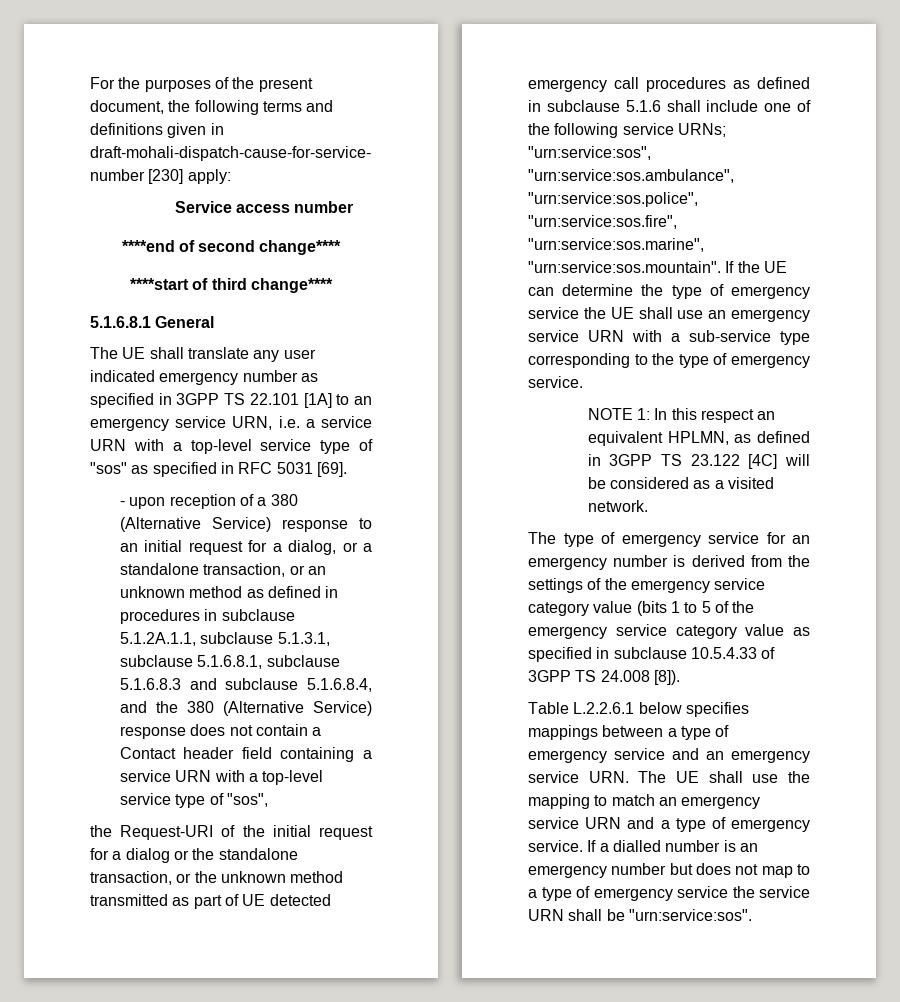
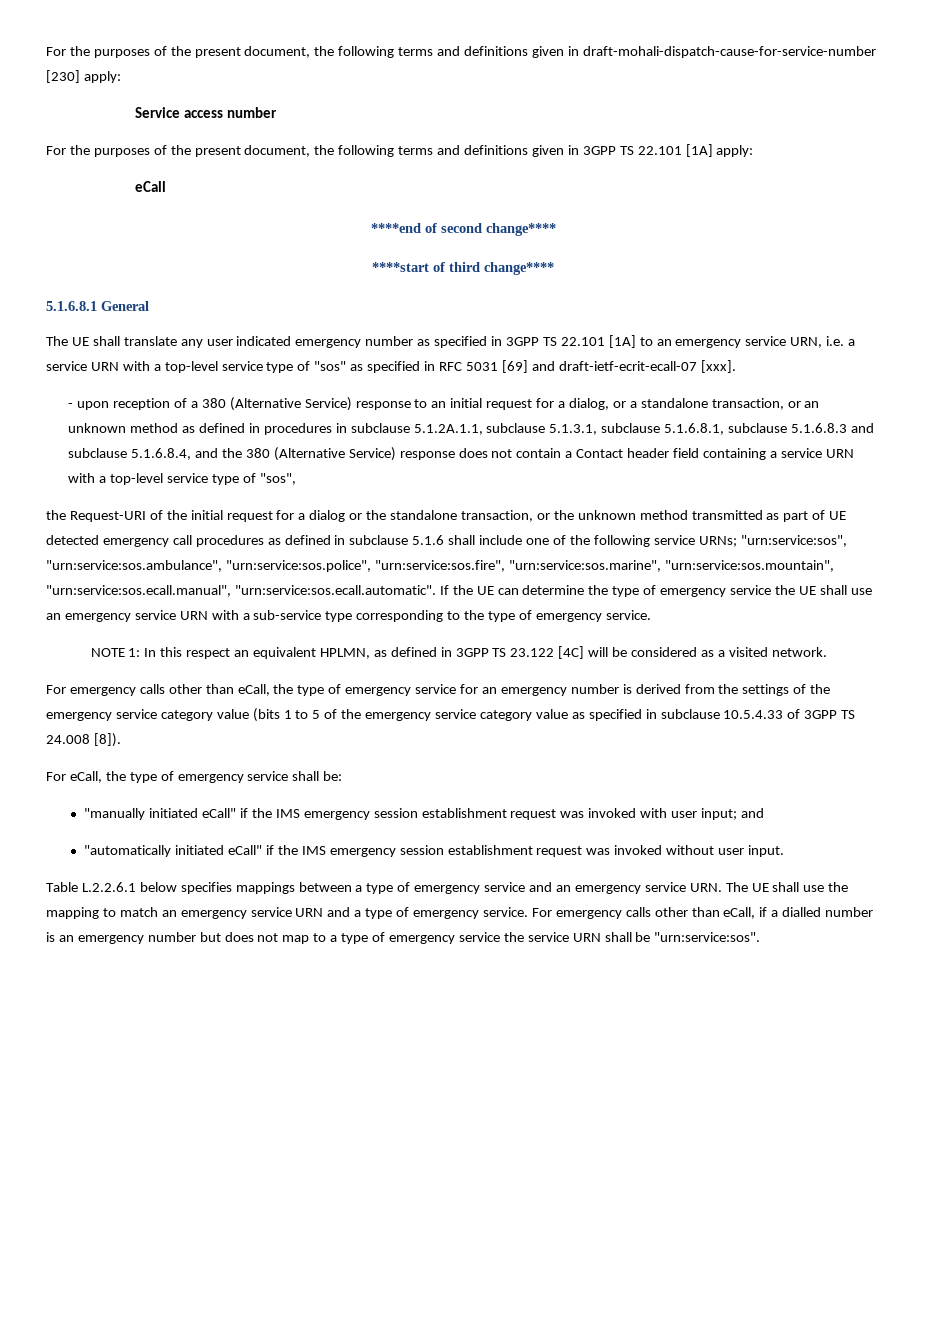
(354, 207) none -> [46,144,754,157] [134,181,166,192] // For the purposes of the present document, the following terms and definitions given in 3GPP TS 22.101 [1A] apply: // eCall
[316,462,347,477] [69]. -> [501,360,736,373] [69] and draft-ietf-ecrit-ecall-07 [xxx].
[528,261,721,273] "urn:service:sos.mountain". -> [664,560,834,572] [46,585,436,597] "urn:service:sos.mountain", "urn:service:sos.ecall.manual", "urn:service:sos.ecall.automatic".
[528,532,556,544] The -> [46,684,294,696] For emergency calls other than eCall, the
(680, 677) none -> [46,771,343,783] [84,808,764,820] [84,845,785,857] // For eCall, the type of emergency service shall be: // "manually initiated eCall" if the IMS emergency session establishment request was invoked with user input; and // "automatically initiated eCall" if the IMS emergency session establishment request was invoked without user input.
[587,840,597,852] If -> [531,907,768,919] For emergency calls other than eCall, if

